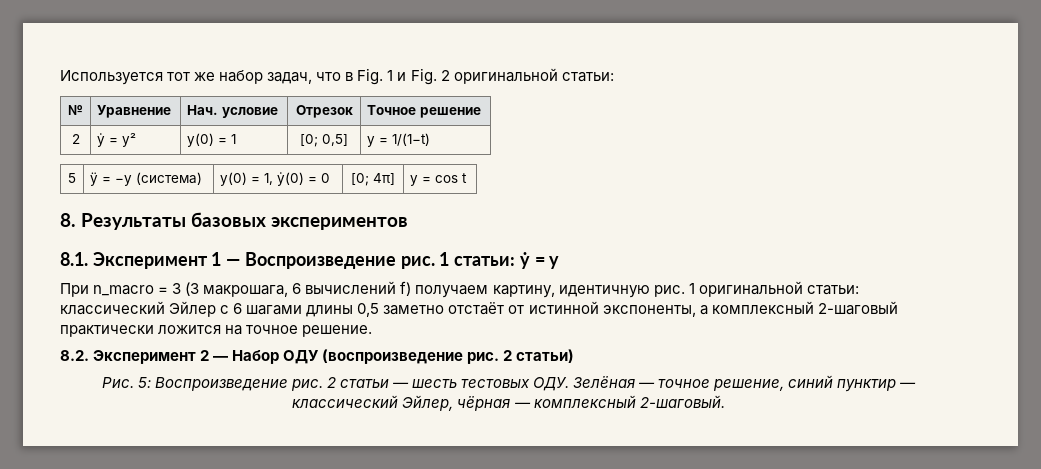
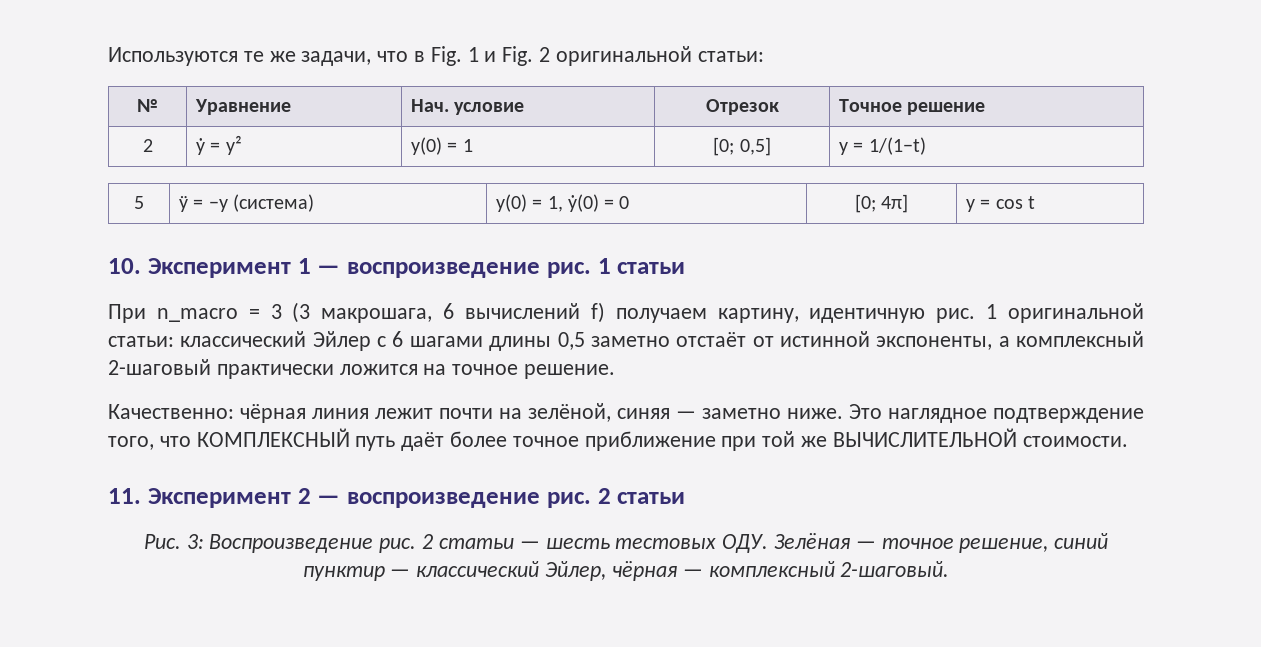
[60,70,313,85] Используется тот же набор задач, -> [108,47,372,66] Используются те же задачи,
[60,212,409,230] [60,252,88,266] 8. Результаты базовых экспериментов // 8.1. -> [108,258,141,274] 10.
[244,252,560,269] Воспроизведение рис. 1 статьи: ẏ = y -> [347,258,686,278] воспроизведение рис. 1 статьи
[60,349,575,364] 8.2. Эксперимент 2 — Набор ОДУ (воспроизведение рис. 2 статьи) -> [108,403,1144,423] [108,428,1128,451] [108,488,686,508] Качественно: чёрная линия лежит почти на зелёной, синяя — заметно ниже. Это наглядное подтверждение того, что КОМПЛЕКСНЫЙ путь даёт более точное приближение при той же ВЫЧИСЛИТЕЛЬНОЙ стоимости. // 11. Эксперимент 2 — воспроизведение рис. 2 статьи
[137,377,151,388] 5: -> [186,534,204,549] 3:

